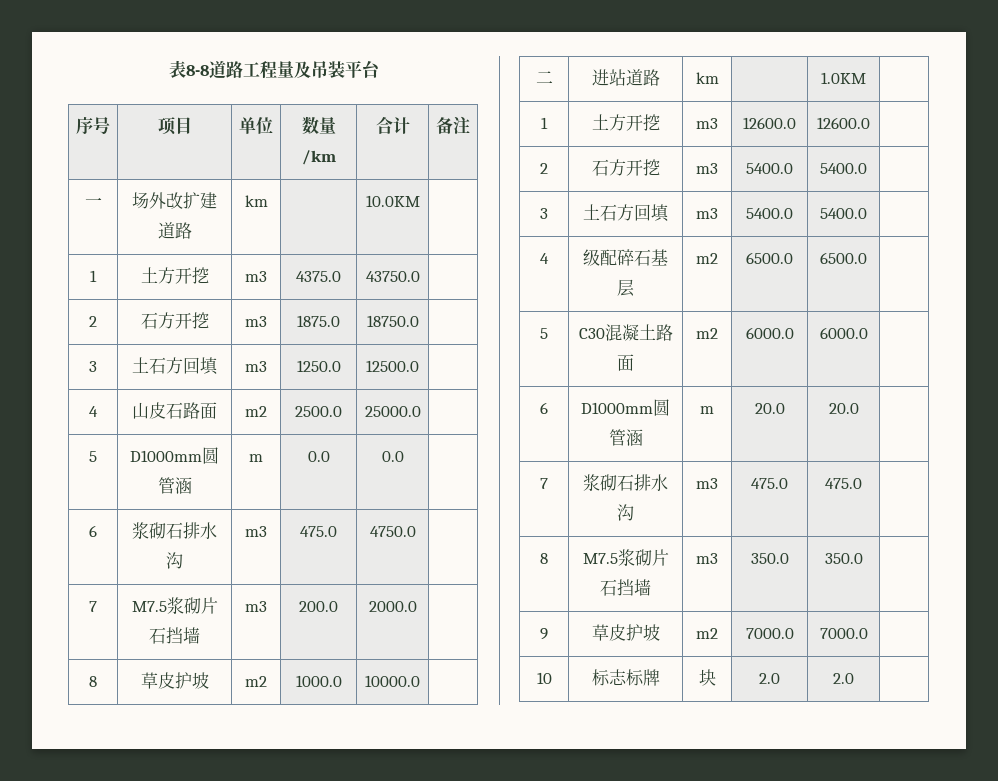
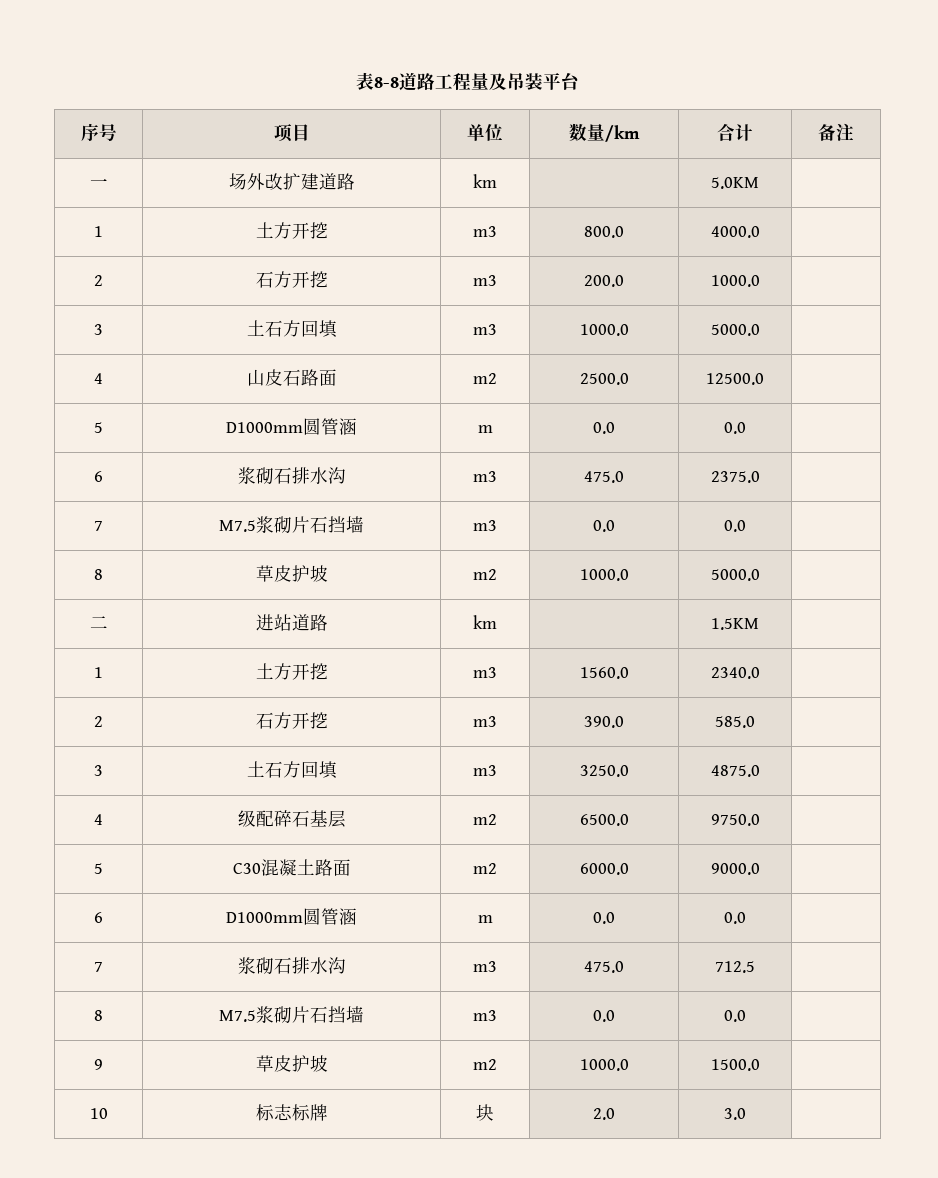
[365,195,420,207] [90,270,97,282] [140,267,209,284] [245,271,267,282] [296,271,341,282] [365,271,420,282] [89,316,97,327] [140,312,209,329] [245,316,267,327] [297,315,340,327] [366,315,419,327] [89,361,97,372] [132,357,219,375] [245,361,267,372] [296,360,341,372] [366,360,419,372] 10.0KM | // 1 | 土方开挖 | m3 | 4375.0 | 43750.0 | // 2 | 石方开挖 | m3 | 1875.0 | 18750.0 | // 3 | 土石方回填 | m3 | 1250.0 | 12500.0 -> [711,177,759,189] [94,226,103,237] [255,222,328,239] [473,226,497,237] [584,226,624,238] [710,226,760,238] [94,275,103,286] [255,271,328,288] [473,275,497,286] [584,275,624,287] [710,275,760,287] [94,324,103,335] [246,320,338,338] [473,324,497,335] [579,324,629,336] [710,324,760,336] 5.0KM | // 1 | 土方开挖 | m3 | 800.0 | 4000.0 | // 2 | 石方开挖 | m3 | 200.0 | 1000.0 | // 3 | 土石方回填 | m3 | 1000.0 | 5000.0
[364,406,421,417] 25000.0 -> [706,373,764,385] 12500.0
[369,526,416,537] 4750.0 -> [710,471,760,483] 2375.0
[299,601,338,612] [368,601,417,612] 200.0 | 2000.0 -> [593,520,615,532] [724,520,746,532] 0.0 | 0.0
[365,675,420,687] 10000.0 -> [710,569,760,581] 5000.0
[821,72,866,84] [541,117,548,129] [591,114,660,131] [696,118,718,129] [743,117,796,129] [817,117,870,129] [540,163,548,174] [591,159,660,176] [696,163,718,174] [746,163,793,174] [820,163,867,174] [540,208,548,219] [583,204,670,222] [696,208,718,219] [746,208,793,219] [820,208,867,219] 1.0KM | // 1 | 土方开挖 | m3 | 12600.0 | 12600.0 | // 2 | 石方开挖 | m3 | 5400.0 | 5400.0 | // 3 | 土石方回填 | m3 | 5400.0 | 5400.0 -> [711,618,759,630] [94,667,103,678] [255,663,328,680] [473,667,497,678] [579,667,629,679] [710,667,760,679] [94,716,103,727] [255,712,328,729] [473,716,497,727] [584,716,624,728] [715,716,755,728] [94,765,103,776] [246,761,338,779] [473,765,497,776] [579,765,629,777] [710,765,760,777] 1.5KM | // 1 | 土方开挖 | m3 | 1560.0 | 2340.0 | // 2 | 石方开挖 | m3 | 390.0 | 585.0 | // 3 | 土石方回填 | m3 | 3250.0 | 4875.0
[820,252,867,264] 6500.0 -> [710,814,760,826] 9750.0
[819,327,868,339] 6000.0 -> [710,863,760,875] 9000.0
[754,403,785,414] [828,403,859,414] 20.0 | 20.0 -> [593,912,615,924] [724,912,746,924] 0.0 | 0.0
[825,478,862,489] 475.0 -> [715,961,755,973] 712.5
[750,553,789,564] [824,553,863,564] 350.0 | 350.0 -> [593,1010,615,1022] [724,1010,746,1022] 0.0 | 0.0
[745,628,794,639] [819,628,868,639] 7000.0 | 7000.0 -> [579,1059,629,1071] [710,1059,760,1071] 1000.0 | 1500.0
[833,673,854,684] 2.0 -> [724,1108,746,1120] 3.0

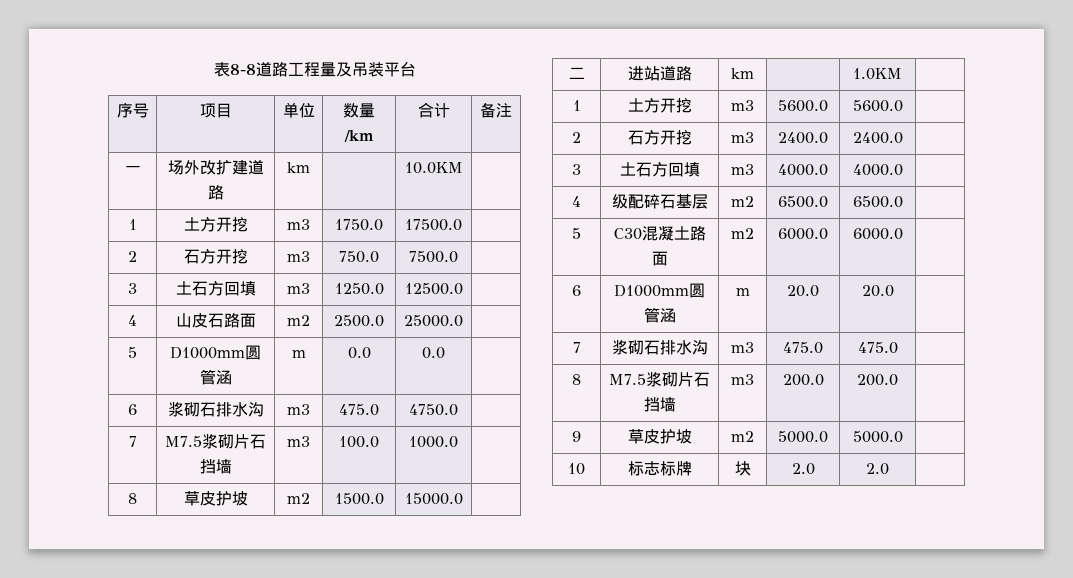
[711,177,759,189] [94,226,103,237] [255,222,328,239] [473,226,497,237] [584,226,624,238] [710,226,760,238] [94,275,103,286] [255,271,328,288] [473,275,497,286] [584,275,624,287] [710,275,760,287] [94,324,103,335] [246,320,338,338] [473,324,497,335] [579,324,629,336] [710,324,760,336] 5.0KM | // 1 | 土方开挖 | m3 | 800.0 | 4000.0 | // 2 | 石方开挖 | m3 | 200.0 | 1000.0 | // 3 | 土石方回填 | m3 | 1000.0 | 5000.0 -> [404,162,463,174] [128,219,137,230] [183,217,248,232] [287,219,310,230] [335,219,383,231] [405,219,462,231] [128,251,137,262] [183,249,248,264] [287,251,310,262] [339,251,379,263] [409,251,458,263] [128,283,137,294] [175,281,256,296] [287,283,310,294] [334,283,384,295] [404,283,463,295] 10.0KM | // 1 | 土方开挖 | m3 | 1750.0 | 17500.0 | // 2 | 石方开挖 | m3 | 750.0 | 7500.0 | // 3 | 土石方回填 | m3 | 1250.0 | 12500.0
[706,373,764,385] 12500.0 -> [404,315,463,327] 25000.0
[710,471,760,483] 2375.0 -> [409,404,458,416] 4750.0
[593,520,615,532] [724,520,746,532] 0.0 | 0.0 -> [339,436,379,448] [409,436,458,448] 100.0 | 1000.0
[579,569,629,581] [710,569,760,581] 1000.0 | 5000.0 -> [334,493,384,505] [404,493,463,505] 1500.0 | 15000.0
[711,618,759,630] [94,667,103,678] [255,663,328,680] [473,667,497,678] [579,667,629,679] [710,667,760,679] [94,716,103,727] [255,712,328,729] [473,716,497,727] [584,716,624,728] [715,716,755,728] [94,765,103,776] [246,761,338,779] [473,765,497,776] [579,765,629,777] [710,765,760,777] 1.5KM | // 1 | 土方开挖 | m3 | 1560.0 | 2340.0 | // 2 | 石方开挖 | m3 | 390.0 | 585.0 | // 3 | 土石方回填 | m3 | 3250.0 | 4875.0 -> [853,68,902,80] [572,100,581,111] [627,98,692,113] [731,100,754,111] [778,100,828,112] [852,100,903,112] [572,132,581,143] [627,130,692,145] [731,132,754,143] [778,132,828,144] [852,132,903,144] [572,164,581,175] [619,162,700,177] [731,164,754,175] [778,164,828,176] [852,164,903,176] 1.0KM | // 1 | 土方开挖 | m3 | 5600.0 | 5600.0 | // 2 | 石方开挖 | m3 | 2400.0 | 2400.0 | // 3 | 土石方回填 | m3 | 4000.0 | 4000.0
[710,814,760,826] 9750.0 -> [852,196,903,208] 6500.0
[710,863,760,875] 9000.0 -> [852,228,903,240] 6000.0
[593,912,615,924] [724,912,746,924] 0.0 | 0.0 -> [787,285,819,297] [861,285,894,297] 20.0 | 20.0
[715,961,755,973] 712.5 -> [857,342,898,354] 475.0
[593,1010,615,1022] [724,1010,746,1022] 0.0 | 0.0 -> [782,374,824,386] [857,374,898,386] 200.0 | 200.0
[579,1059,629,1071] [710,1059,760,1071] 1000.0 | 1500.0 -> [778,431,828,443] [852,431,903,443] 5000.0 | 5000.0
[724,1108,746,1120] 3.0 -> [866,463,889,475] 2.0

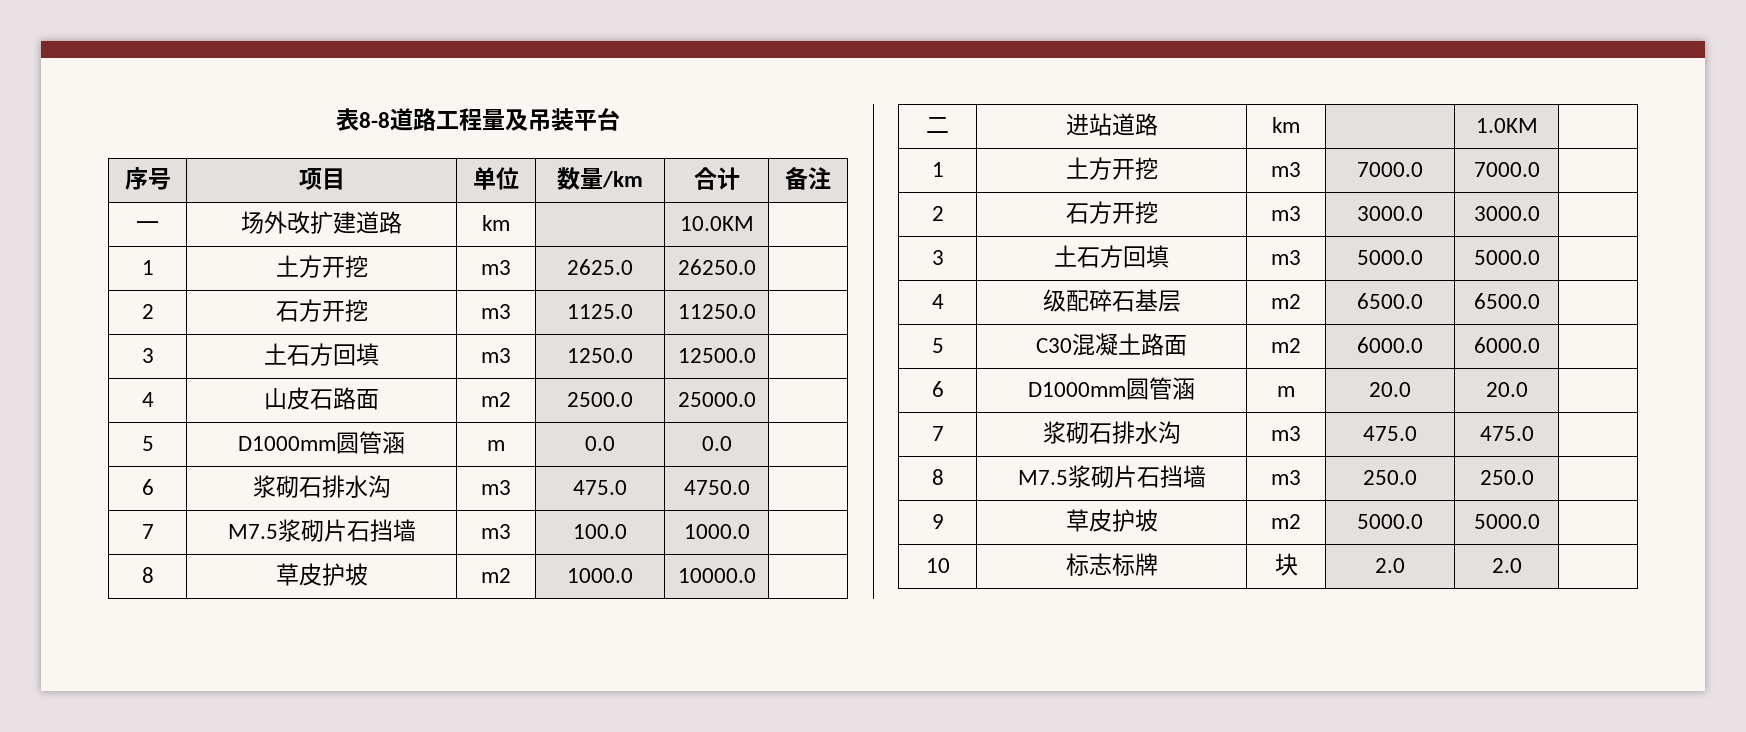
[335,219,383,231] [405,219,462,231] [128,251,137,262] [183,249,248,264] [287,251,310,262] [339,251,379,263] [409,251,458,263] 1750.0 | 17500.0 | // 2 | 石方开挖 | m3 | 750.0 | 7500.0 -> [567,259,633,275] [677,259,756,275] [141,304,154,319] [275,299,368,322] [481,304,511,319] [567,304,633,319] [677,304,756,319] 2625.0 | 26250.0 | // 2 | 石方开挖 | m3 | 1125.0 | 11250.0
[334,493,384,505] [404,493,463,505] 1500.0 | 15000.0 -> [567,568,633,583] [677,568,756,583] 1000.0 | 10000.0
[778,100,828,112] [852,100,903,112] [572,132,581,143] [627,130,692,145] [731,132,754,143] [778,132,828,144] [852,132,903,144] [572,164,581,175] [619,162,700,177] [731,164,754,175] [778,164,828,176] [852,164,903,176] 5600.0 | 5600.0 | // 2 | 石方开挖 | m3 | 2400.0 | 2400.0 | // 3 | 土石方回填 | m3 | 4000.0 | 4000.0 -> [1357,162,1423,177] [1473,162,1540,177] [931,206,944,221] [1065,201,1158,224] [1271,206,1301,221] [1357,206,1423,221] [1473,206,1540,221] [931,250,944,265] [1054,245,1169,268] [1271,250,1301,265] [1357,250,1423,265] [1473,250,1540,265] 7000.0 | 7000.0 | // 2 | 石方开挖 | m3 | 3000.0 | 3000.0 | // 3 | 土石方回填 | m3 | 5000.0 | 5000.0
[782,374,824,386] [857,374,898,386] 200.0 | 200.0 -> [1363,470,1417,485] [1479,470,1534,485] 250.0 | 250.0

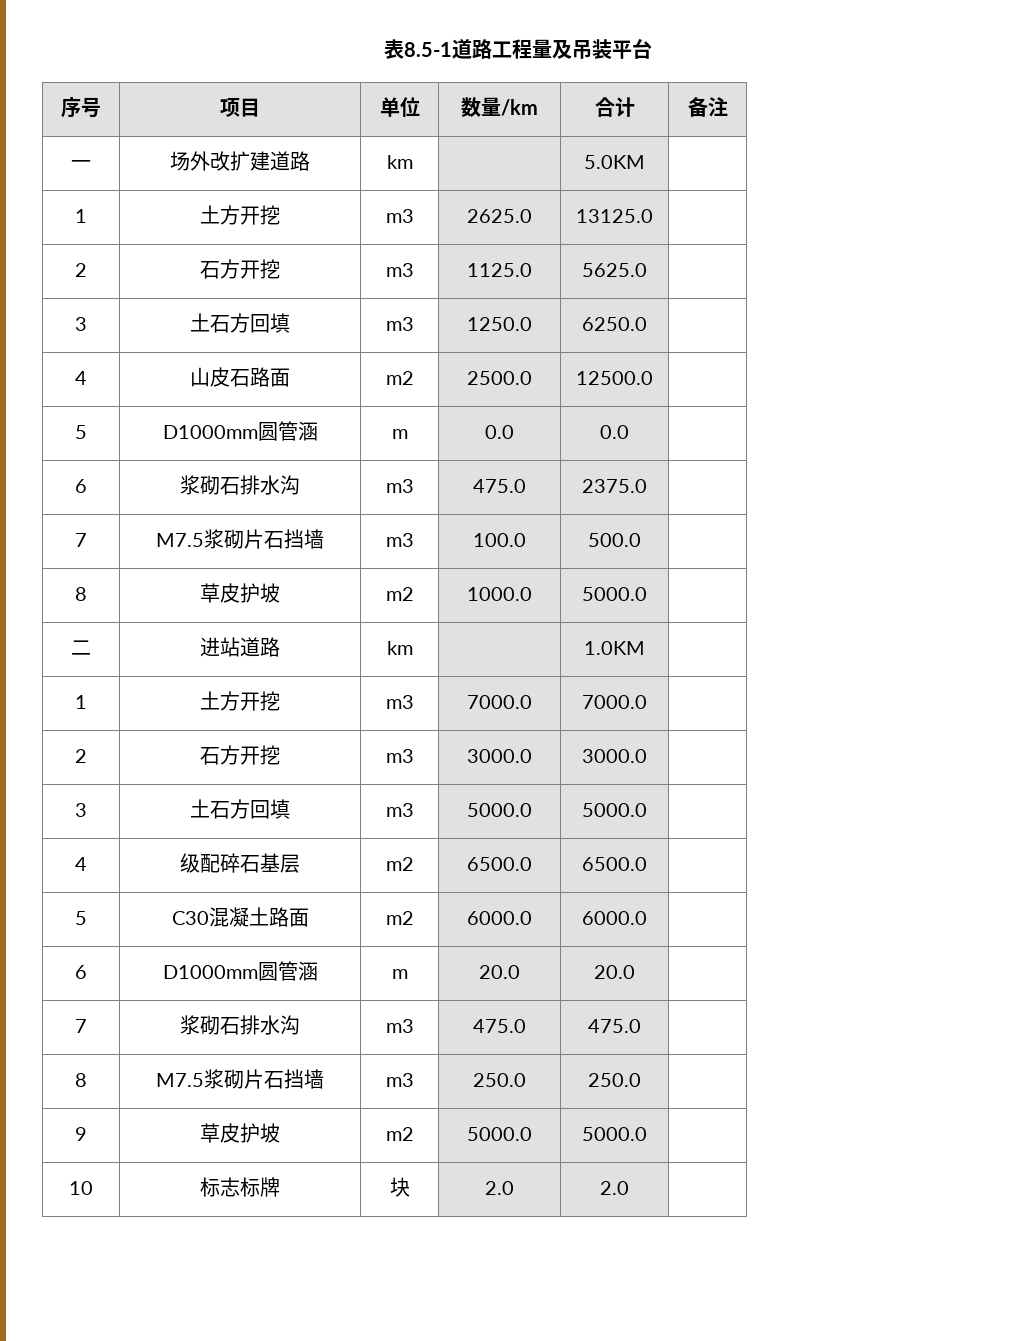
[359,112,390,128] 8-8 -> [404,42,452,57] 8.5-1
[679,216,754,231] 10.0KM -> [584,155,645,169] 5.0KM
[677,259,756,275] 26250.0 -> [576,209,653,223] 13125.0
[677,304,756,319] 11250.0 -> [582,263,647,277] 5625.0
[677,348,756,363] 12500.0 -> [582,317,647,331] 6250.0
[677,392,756,407] 25000.0 -> [576,371,653,385] 12500.0
[683,480,750,495] 4750.0 -> [582,479,647,493] 2375.0
[683,524,750,539] 1000.0 -> [588,533,641,547] 500.0
[677,568,756,583] 10000.0 -> [582,587,647,601] 5000.0

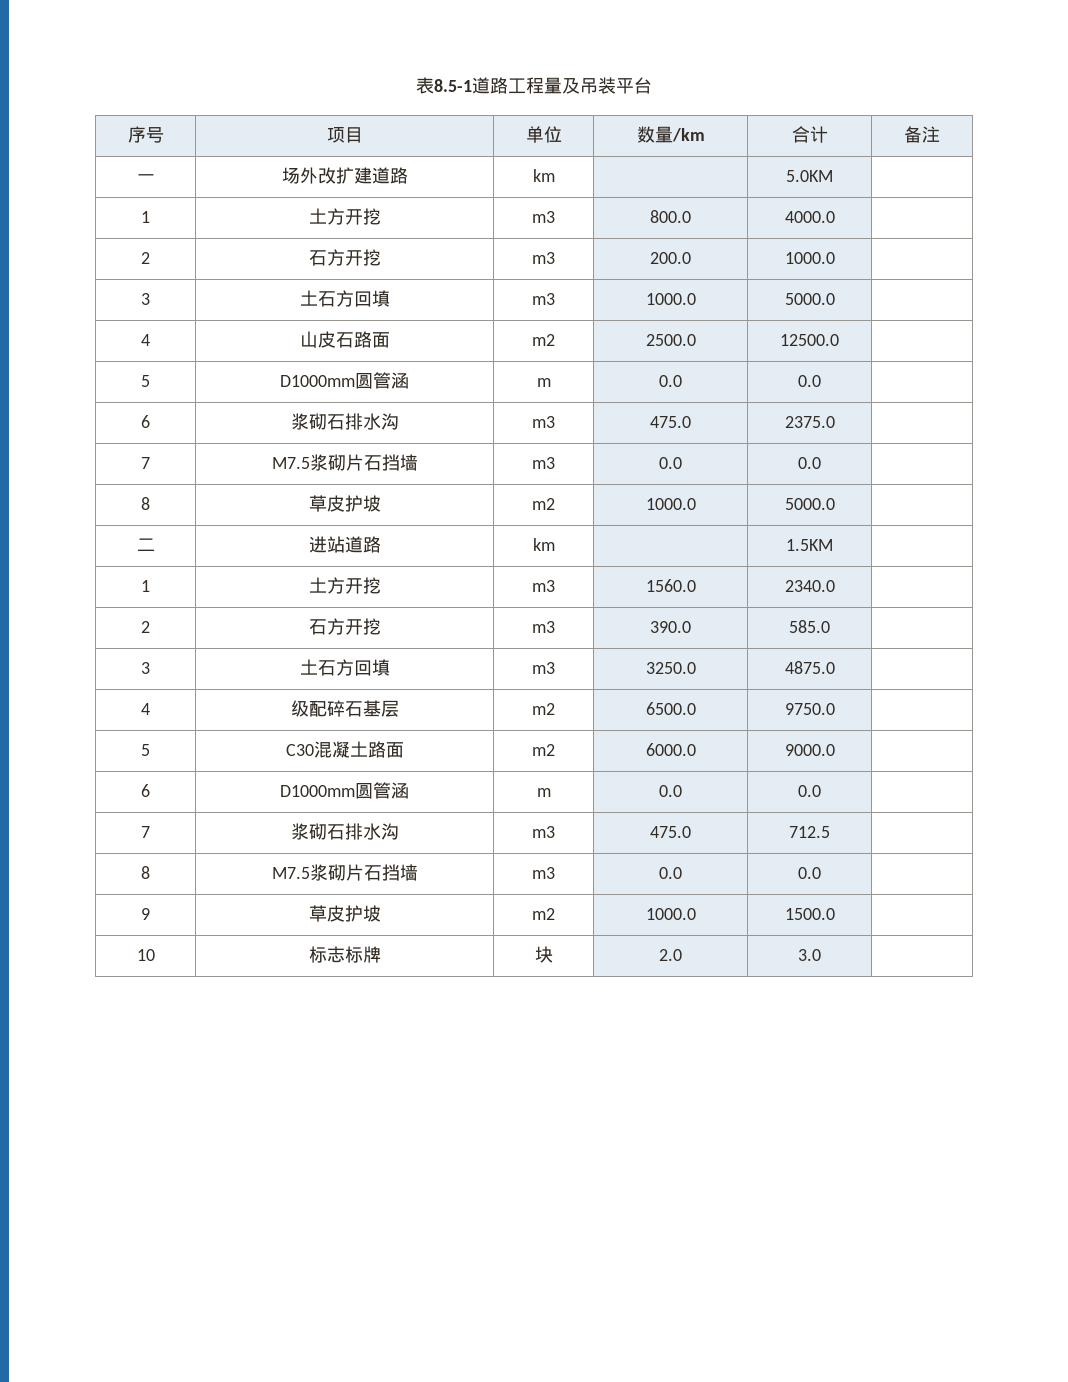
[466,209,532,223] [576,209,653,223] [75,263,87,277] [200,259,280,279] [385,263,414,277] [466,263,532,277] [582,263,647,277] [75,317,87,331] [190,313,290,333] [385,317,414,331] [466,317,532,331] [582,317,647,331] 2625.0 | 13125.0 | // 2 | 石方开挖 | m3 | 1125.0 | 5625.0 | // 3 | 土石方回填 | m3 | 1250.0 | 6250.0 -> [650,210,691,223] [784,211,835,223] [141,252,150,264] [308,249,381,266] [532,252,555,264] [650,252,691,264] [784,252,835,264] [141,293,150,305] [299,290,390,307] [532,293,555,305] [645,293,696,305] [784,293,835,305] 800.0 | 4000.0 | // 2 | 石方开挖 | m3 | 200.0 | 1000.0 | // 3 | 土石方回填 | m3 | 1000.0 | 5000.0
[472,533,526,547] [588,533,641,547] 100.0 | 500.0 -> [659,457,682,469] [798,457,821,469] 0.0 | 0.0
[584,641,645,655] [75,695,87,709] [200,691,280,711] [385,695,414,709] [466,695,532,709] [582,695,647,709] [75,749,87,763] [200,745,280,765] [385,749,414,763] [466,749,532,763] [582,749,647,763] [75,803,87,817] [190,799,290,819] [385,803,414,817] [466,803,532,817] [582,803,647,817] 1.0KM | // 1 | 土方开挖 | m3 | 7000.0 | 7000.0 | // 2 | 石方开挖 | m3 | 3000.0 | 3000.0 | // 3 | 土石方回填 | m3 | 5000.0 | 5000.0 -> [786,539,833,551] [141,580,150,592] [308,577,381,594] [532,580,555,592] [645,579,696,592] [784,580,835,592] [141,621,150,633] [308,618,381,635] [532,621,555,633] [650,621,691,633] [789,620,830,633] [141,662,150,674] [299,659,390,676] [532,662,555,674] [645,662,696,674] [784,661,835,674] 1.5KM | // 1 | 土方开挖 | m3 | 1560.0 | 2340.0 | // 2 | 石方开挖 | m3 | 390.0 | 585.0 | // 3 | 土石方回填 | m3 | 3250.0 | 4875.0
[582,857,647,871] 6500.0 -> [784,703,835,715] 9750.0
[582,911,647,925] 6000.0 -> [784,744,835,756] 9000.0
[478,965,520,979] [594,965,635,979] 20.0 | 20.0 -> [659,785,682,797] [798,785,821,797] 0.0 | 0.0
[588,1019,641,1033] 475.0 -> [789,826,830,838] 712.5
[472,1073,526,1087] [588,1073,641,1087] 250.0 | 250.0 -> [659,867,682,879] [798,867,821,879] 0.0 | 0.0
[466,1127,532,1141] [582,1127,647,1141] 5000.0 | 5000.0 -> [645,908,696,920] [784,908,835,920] 1000.0 | 1500.0
[600,1181,629,1195] 2.0 -> [798,949,821,961] 3.0

